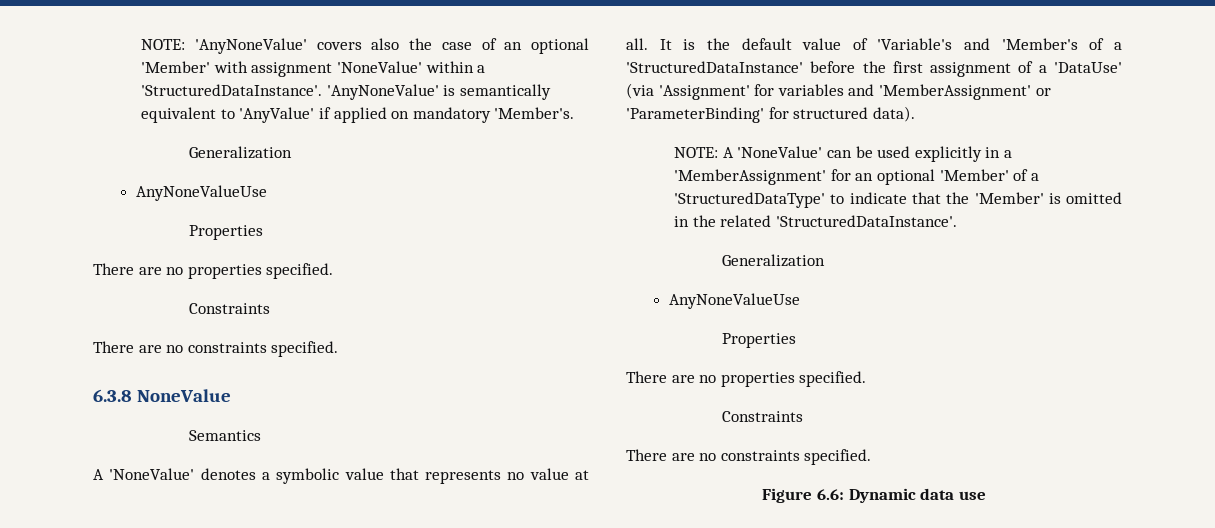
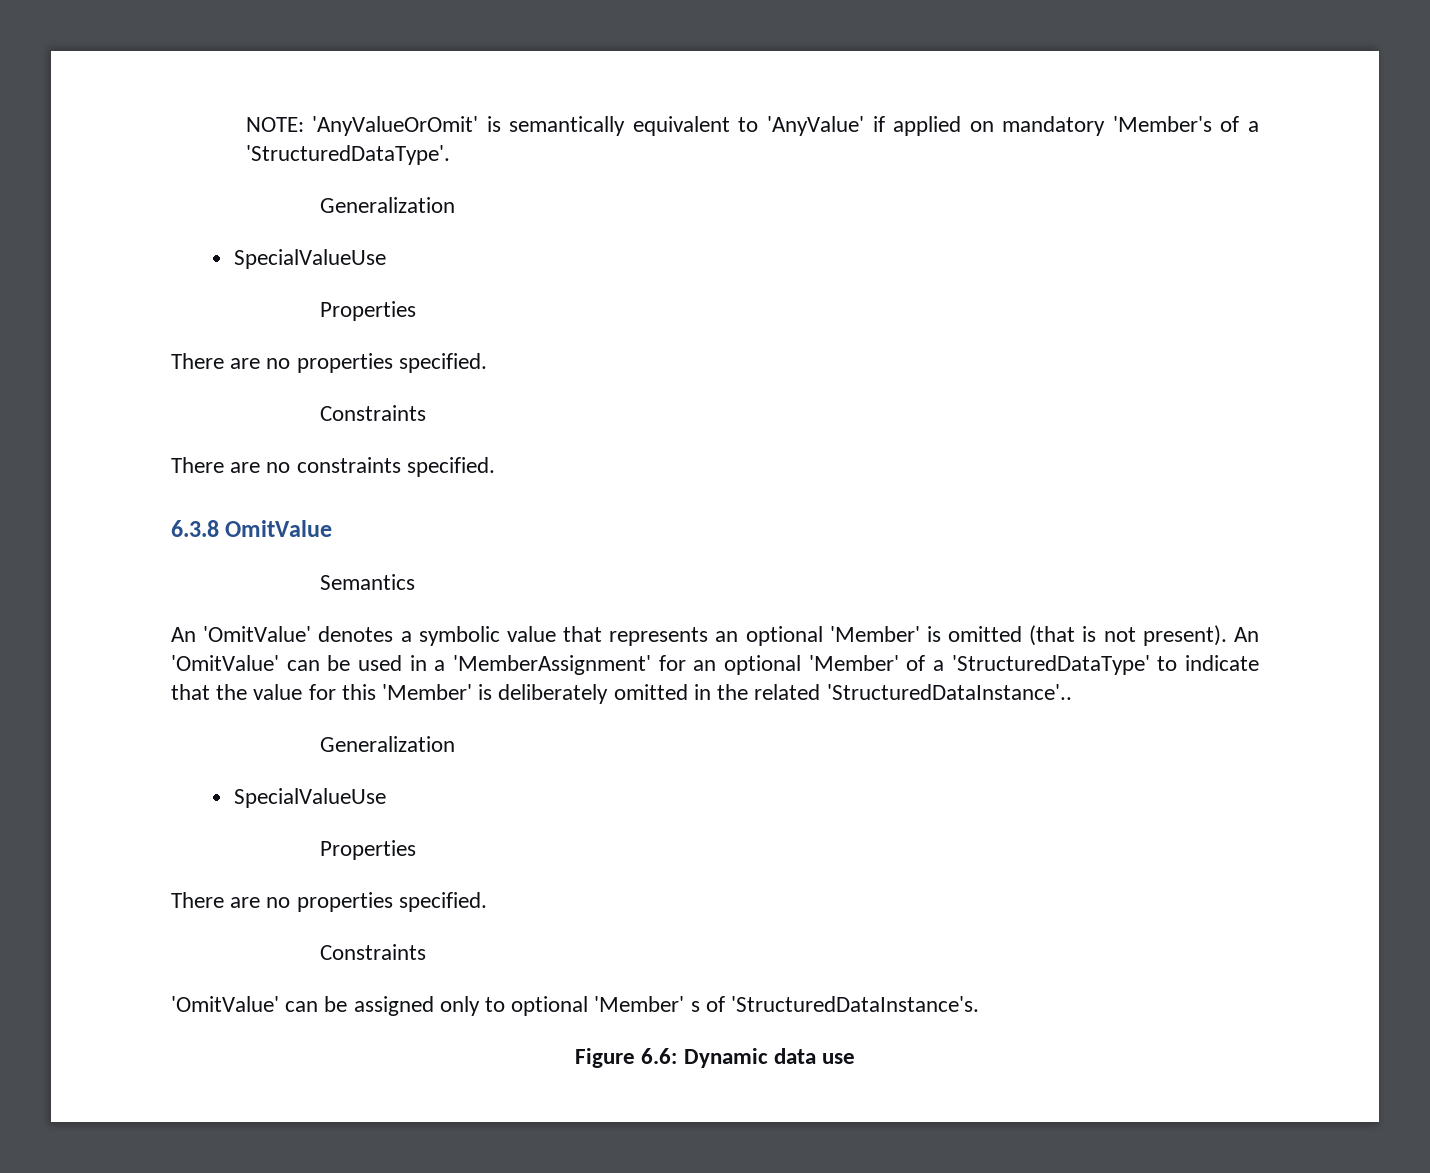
[141,38,589,54] [141,61,486,77] [141,84,439,100] NOTE: 'AnyNoneValue' covers also the case of an optional 'Member' with assignment 'NoneValue' within a 'StructuredDataInstance'. 'AnyNoneValue' -> [245,116,479,136] NOTE: 'AnyValueOrOmit'
[494,107,575,119] [189,146,293,159] [135,185,267,201] 'Member's. // Generalization // AnyNoneValueUse -> [1112,116,1259,132] [245,145,450,165] [320,197,456,213] [233,249,386,269] 'Member's of a 'StructuredDataType'. // Generalization // SpecialValueUse
[137,389,232,402] NoneValue -> [225,520,333,537] OmitValue
[93,468,195,480] A 'NoneValue' -> [171,626,312,642] An 'OmitValue'
[507,468,589,480] [626,38,1122,50] [626,61,1122,77] [626,83,1051,100] [626,106,915,123] [674,146,823,158] no value at all. It is the default value of 'Variable's and 'Member's of a 'StructuredDataInstance' before the first assignment of a 'DataUse' (via 'Assignment' for variables and 'MemberAssignment' or 'ParameterBinding' for structured data). // NOTE: A 'NoneValue' -> [715,625,1259,646] [171,655,279,671] an optional 'Member' is omitted (that is not present). An 'OmitValue'
[914,146,982,162] explicitly -> (402, 663) none
[974,192,1061,204] 'Member' is -> [253,684,609,704] value for this 'Member' is deliberately
[775,215,957,227] [722,254,826,267] [668,293,800,309] [722,333,797,348] [626,371,867,387] [722,411,804,422] [626,449,872,465] 'StructuredDataInstance'. // Generalization // AnyNoneValueUse // Properties // There are no properties specified. // Constraints // There are no constraints specified. -> [826,684,1072,700] [320,736,456,752] [233,788,386,808] [320,840,417,860] [171,892,487,912] [320,944,427,960] [171,996,980,1016] 'StructuredDataInstance'.. // Generalization // SpecialValueUse // Properties // There are no properties specified. // Constraints // 'OmitValue' can be assigned only to optional 'Member' s of 'StructuredDataInstance's.

